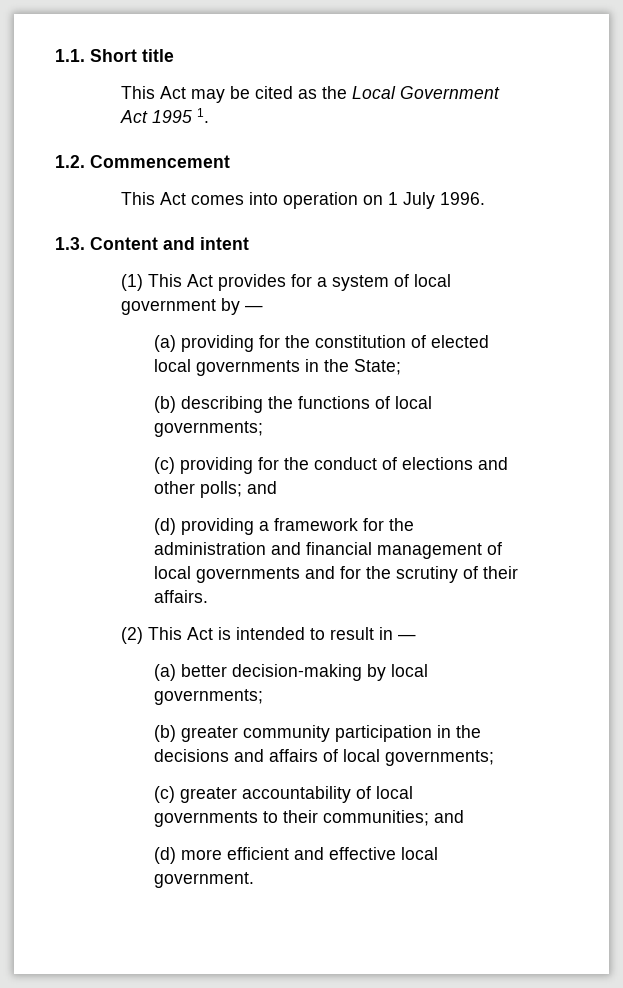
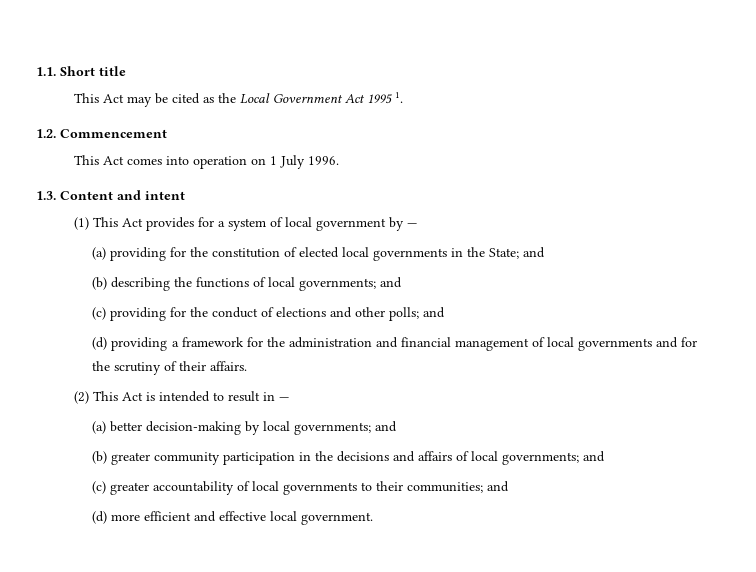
(401, 367) none -> [523,247,546,258] and
(263, 429) none -> [380,277,403,288] and
(263, 697) none -> [375,421,398,432] and
(494, 758) none -> [583,451,606,462] and

